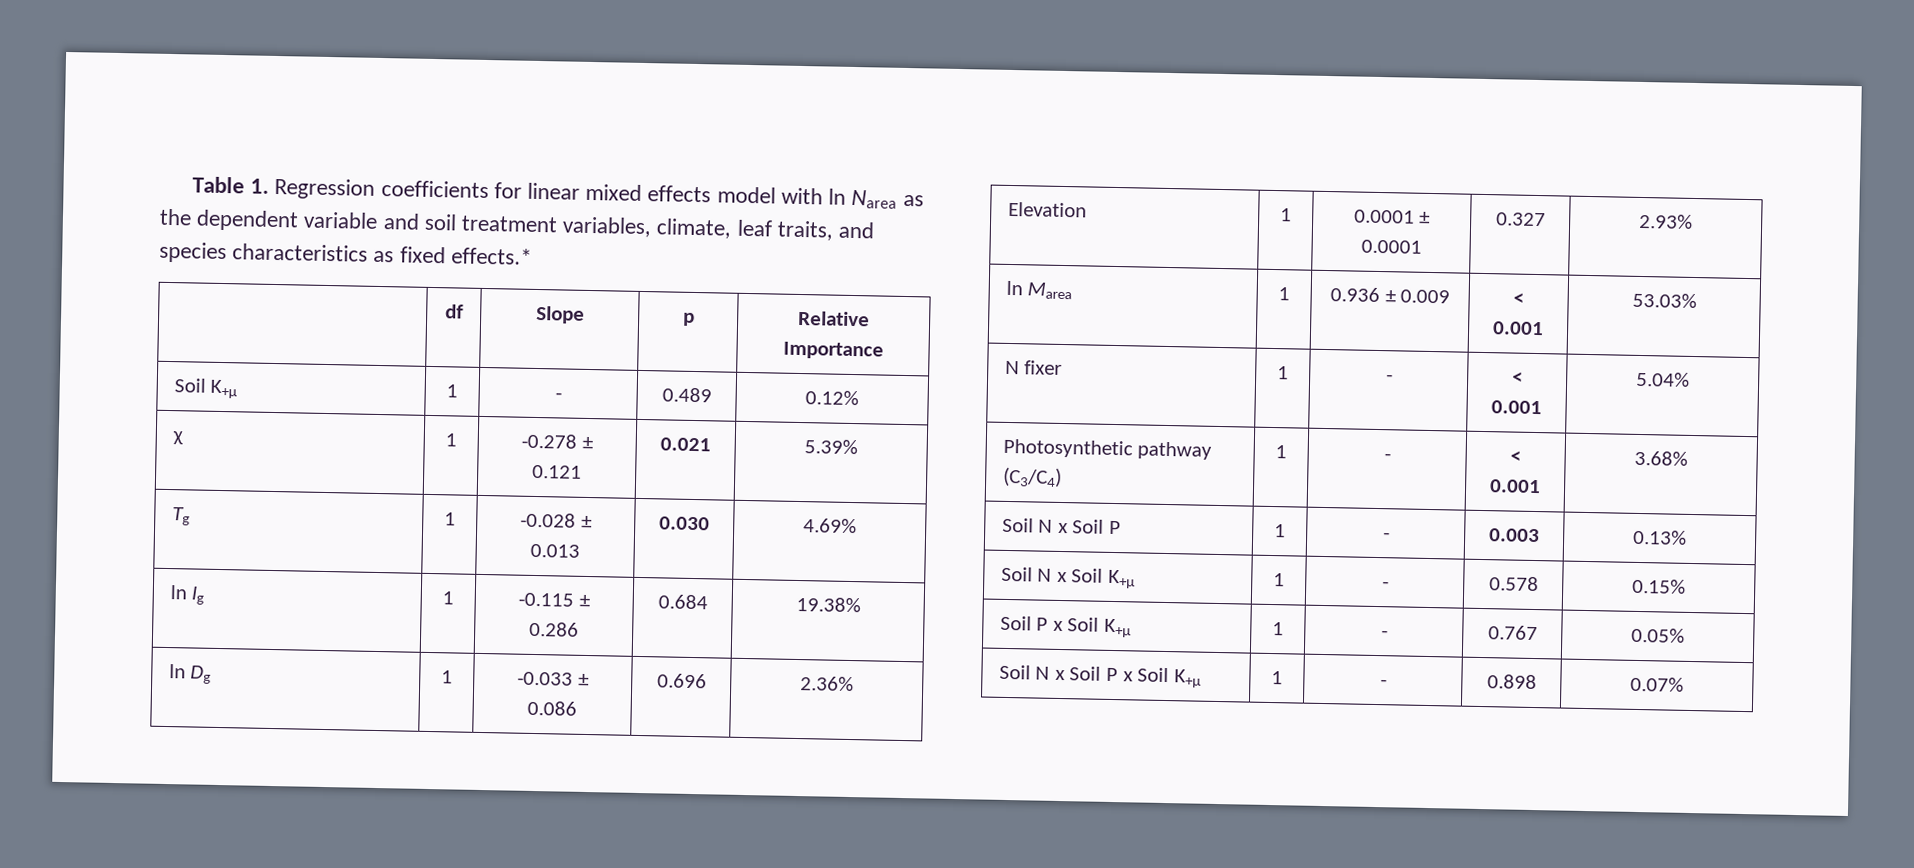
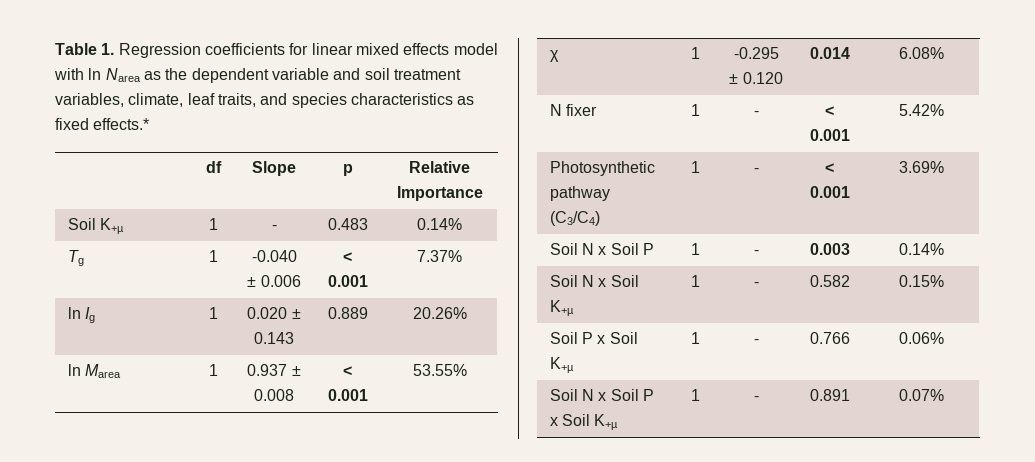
[661,387,712,403] [805,390,859,406] [171,431,183,445] [445,433,457,447] [521,433,593,450] [532,464,582,479] [660,437,711,452] [804,439,858,455] [171,507,190,526] [444,512,456,526] [520,512,592,529] [530,543,580,558] [659,516,710,531] [803,518,857,534] [169,585,205,605] [442,591,454,605] [518,592,590,608] [529,621,579,637] [657,594,708,610] [795,596,861,613] [168,664,212,684] [441,670,453,684] [517,671,589,687] [527,700,577,716] [656,673,707,689] [800,676,854,692] [1007,201,1087,218] [1280,208,1292,222] [1353,209,1431,224] [1360,239,1422,254] [1495,212,1546,227] [1639,213,1693,229] 0.489 | 0.12% // χ | 1 | -0.278 ± 0.121 | 0.021 | 5.39% // Tg | 1 | -0.028 ± 0.013 | 0.030 | 4.69% // ln Ig | 1 | -0.115 ± 0.286 | 0.684 | 19.38% // ln Dg | 1 | -0.033 ± 0.086 | 0.696 | 2.36% // Elevation | 1 | 0.0001 ± 0.0001 | 0.327 | 2.93% -> [327,218,368,230] [417,218,462,230] [67,250,84,266] [209,250,218,262] [251,250,297,262] [247,275,301,287] [343,252,352,262] [327,275,368,287] [417,250,462,262] [67,307,95,323] [209,307,218,319] [247,307,301,319] [254,332,294,344] [327,307,368,319] [412,307,467,319] 0.483 | 0.14% // Tg | 1 | -0.040 ± 0.006 | < 0.001 | 7.37% // ln Ig | 1 | 0.020 ± 0.143 | 0.889 | 20.26%
[1329,287,1451,304] [1513,292,1524,305] [1492,321,1544,336] [1631,292,1697,309] 0.936 ± 0.009 | < 0.001 | 53.03% -> [247,364,301,376] [254,389,294,401] [343,366,352,376] [327,389,368,401] [412,364,467,376] [549,50,559,62] [691,47,700,59] [733,47,779,59] [729,72,783,84] [809,47,850,59] [899,47,944,59] 0.937 ± 0.008 | < 0.001 | 53.55% // χ | 1 | -0.295 ± 0.120 | 0.014 | 6.08%
[1636,371,1690,387] 5.04% -> [899,104,944,116] 5.42%
[1634,450,1688,466] 3.68% -> [899,161,944,173] 3.69%
[1633,529,1687,545] 0.13% -> [899,243,944,255] 0.14%
[1488,576,1539,592] 0.578 -> [809,275,850,287] 0.582
[1487,625,1538,641] [1631,627,1685,643] 0.767 | 0.05% -> [809,332,850,344] [899,332,944,344] 0.766 | 0.06%
[1486,674,1537,690] 0.898 -> [809,389,850,401] 0.891

